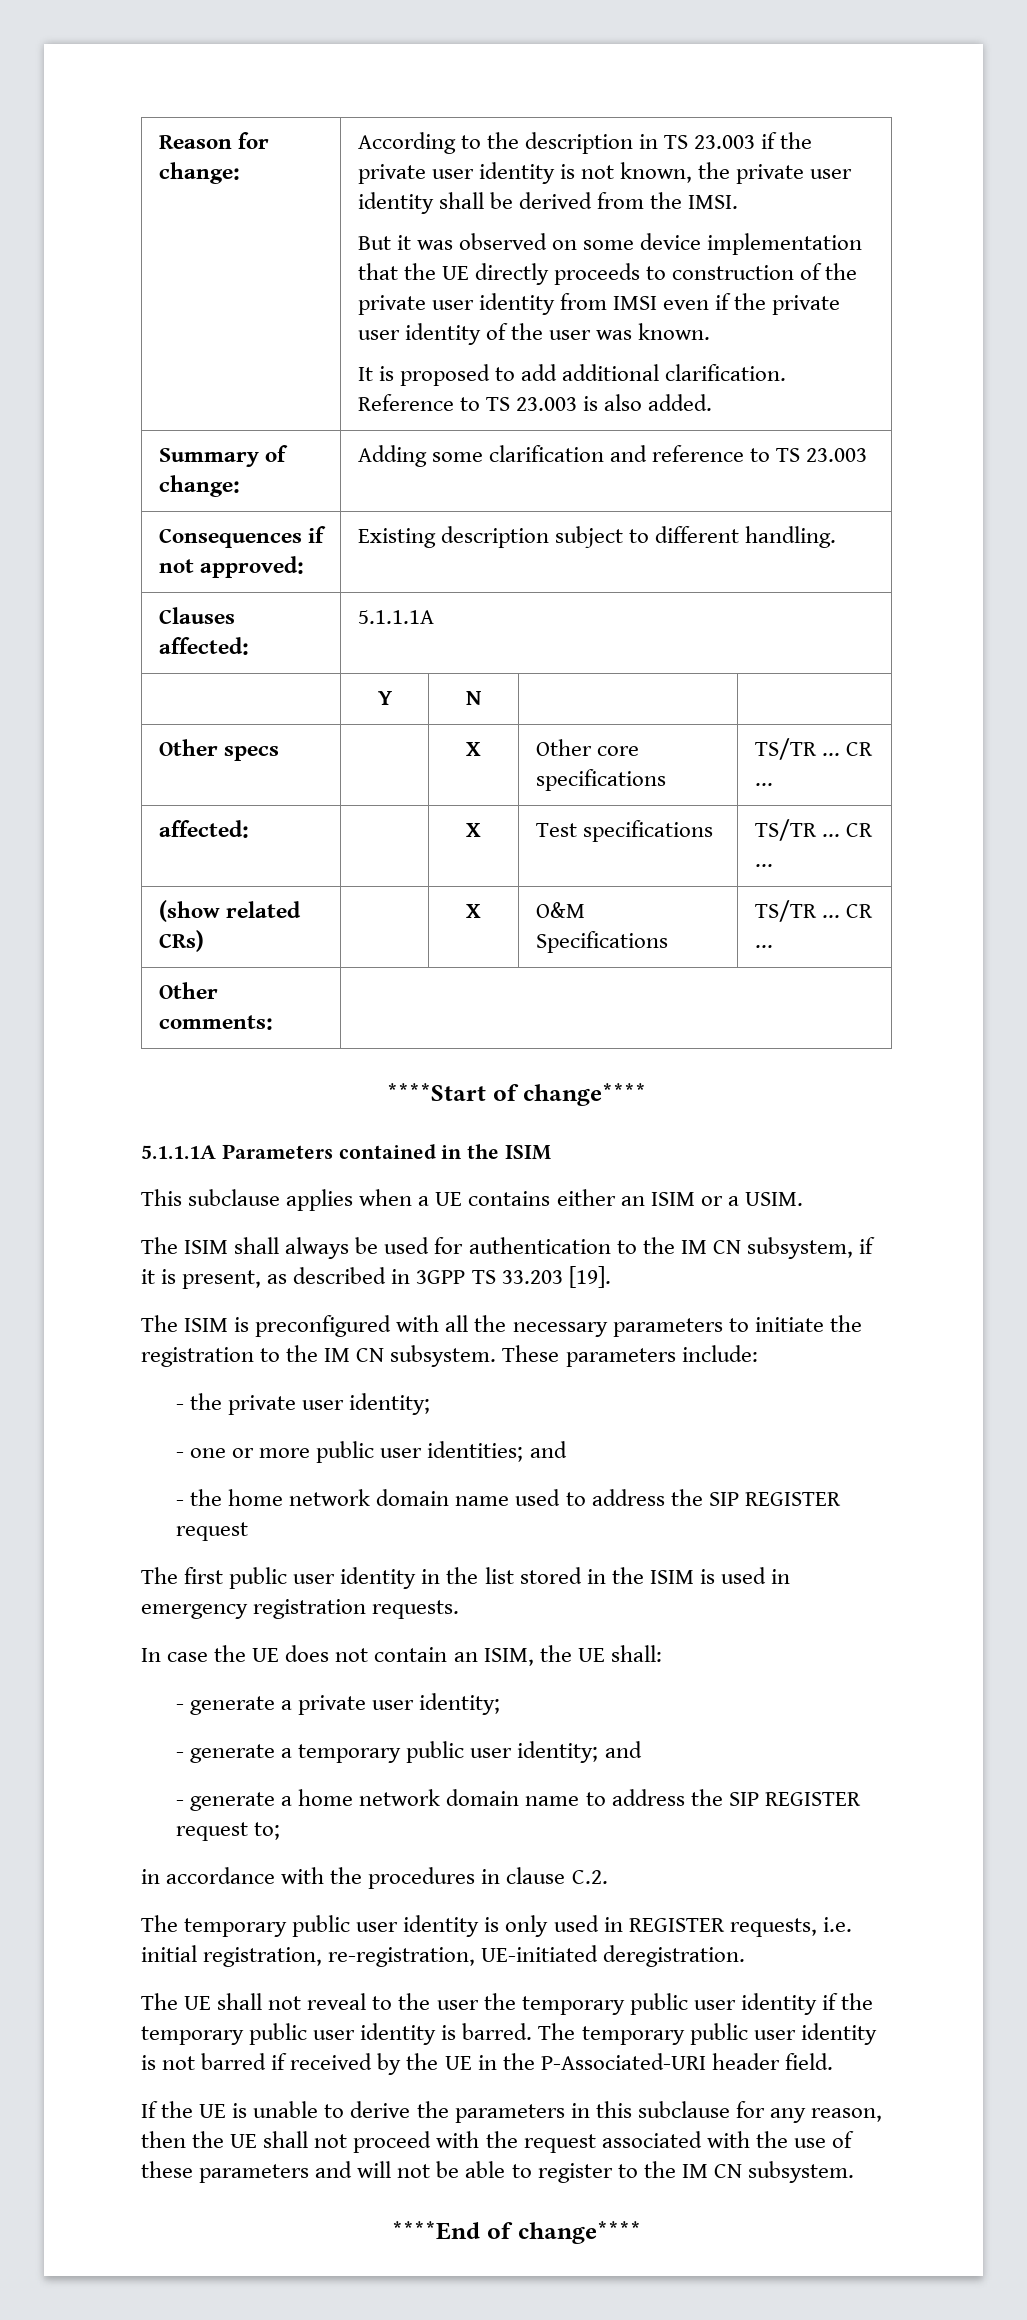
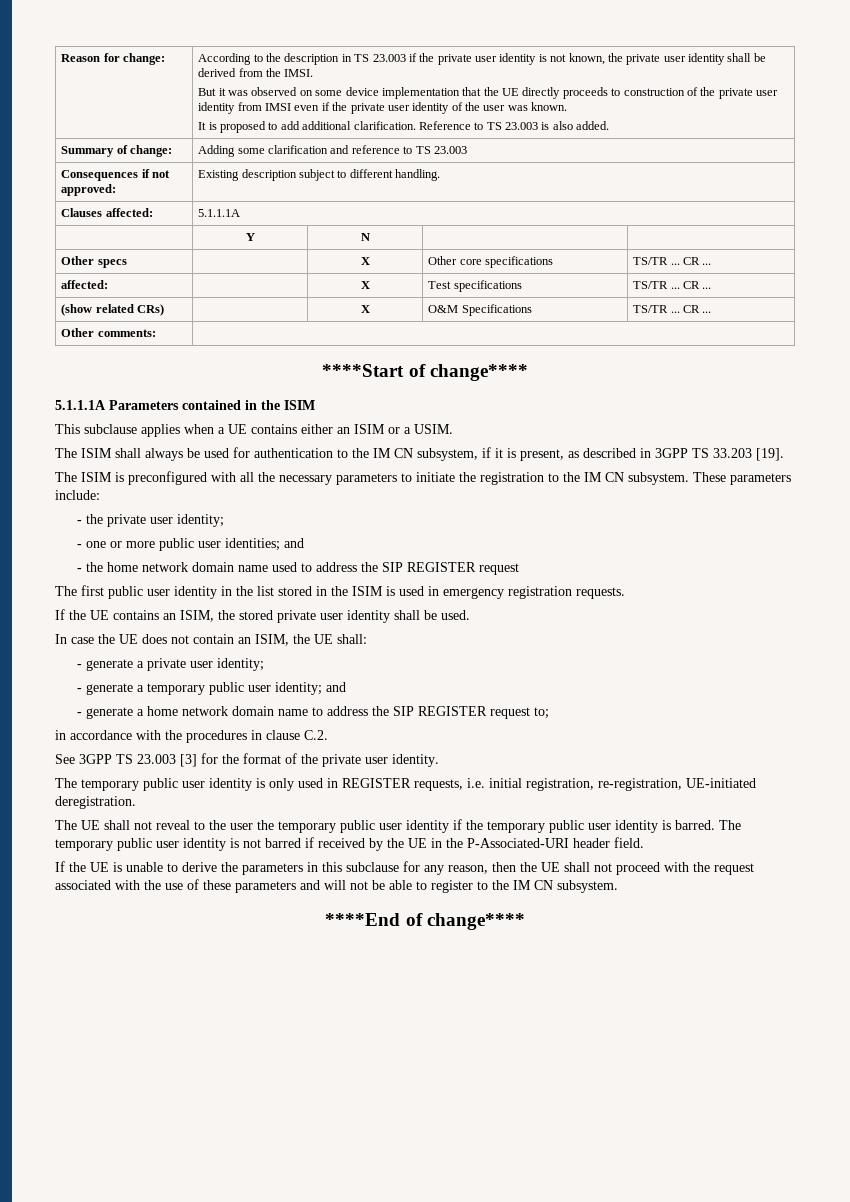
(460, 1609) none -> [55,609,470,623] // If the UE contains an ISIM, the stored private user identity shall be used.
(608, 1877) none -> [55,753,439,767] // See 3GPP TS 23.003 [3] for the format of the private user identity.

